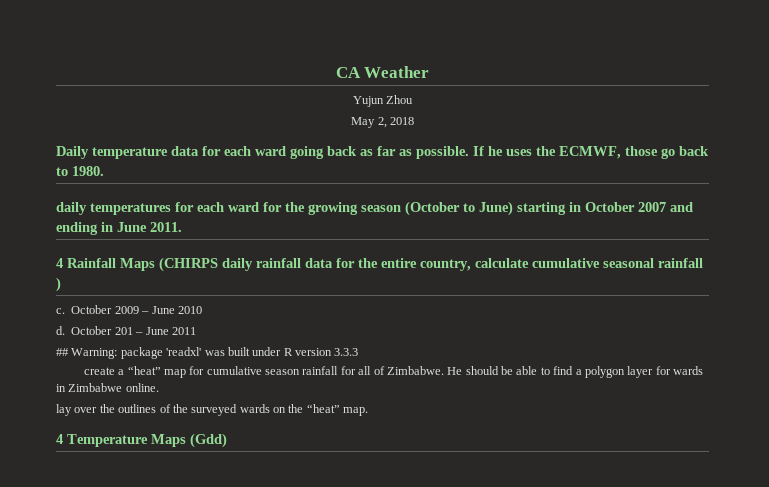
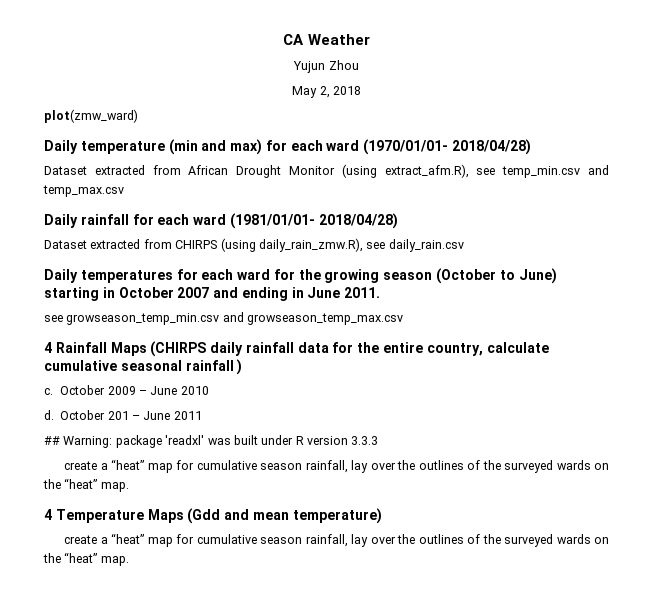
(414, 121) none -> [44,109,138,123] // plot(zmw_ward)
[171,146,709,159] [56,166,104,176] [56,202,87,215] data for each ward going back as far as possible. If he uses the ECMWF, those go back to 1980. // daily -> [168,139,532,155] [44,164,609,178] [43,185,124,197] [44,213,398,229] [44,238,464,252] [44,269,78,283] (min and max) for each ward (1970/01/01- 2018/04/28) // Dataset extracted from African Drought Monitor (using extract_afm.R), see temp_min.csv and temp_max.csv // Daily rainfall for each ward (1981/01/01- 2018/04/28) // Dataset extracted from CHIRPS (using daily_rain_zmw.R), see daily_rain.csv // Daily
(182, 227) none -> [44,312,404,325] // see growseason_temp_min.csv and growseason_temp_max.csv
[302,366,704,378] [56,383,159,392] rainfall for all of Zimbabwe. He should be able to find a polygon layer for wards in Zimbabwe online. // -> [305,460,348,473] rainfall,
[190,433,227,448] (Gdd) -> [187,508,382,524] [64,533,610,547] [43,552,129,566] (Gdd and mean temperature) // create a “heat” map for cumulative season rainfall, lay over the outlines of the surveyed wards on the “heat” map.

